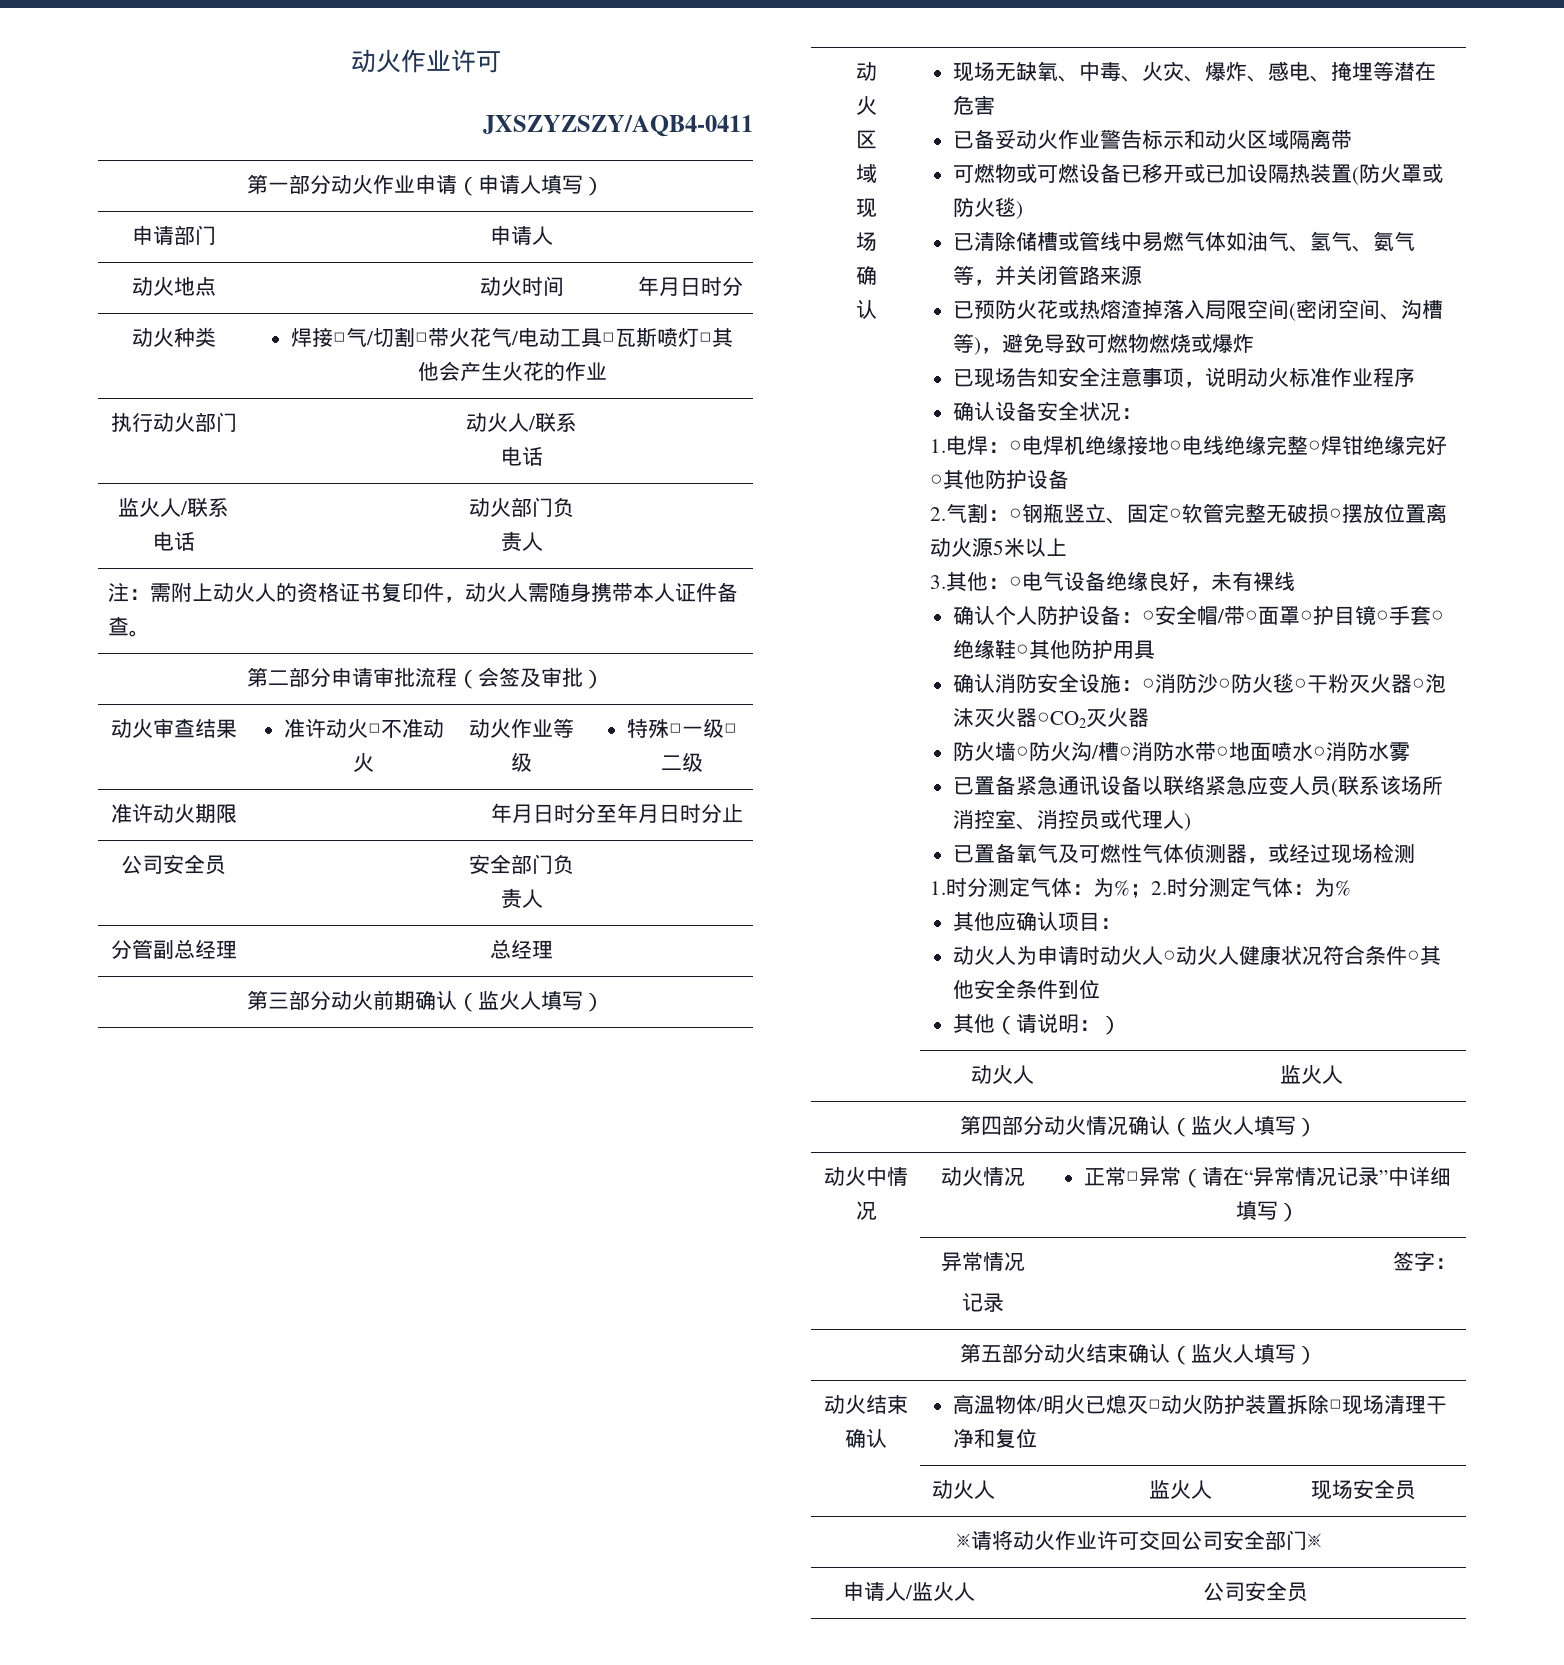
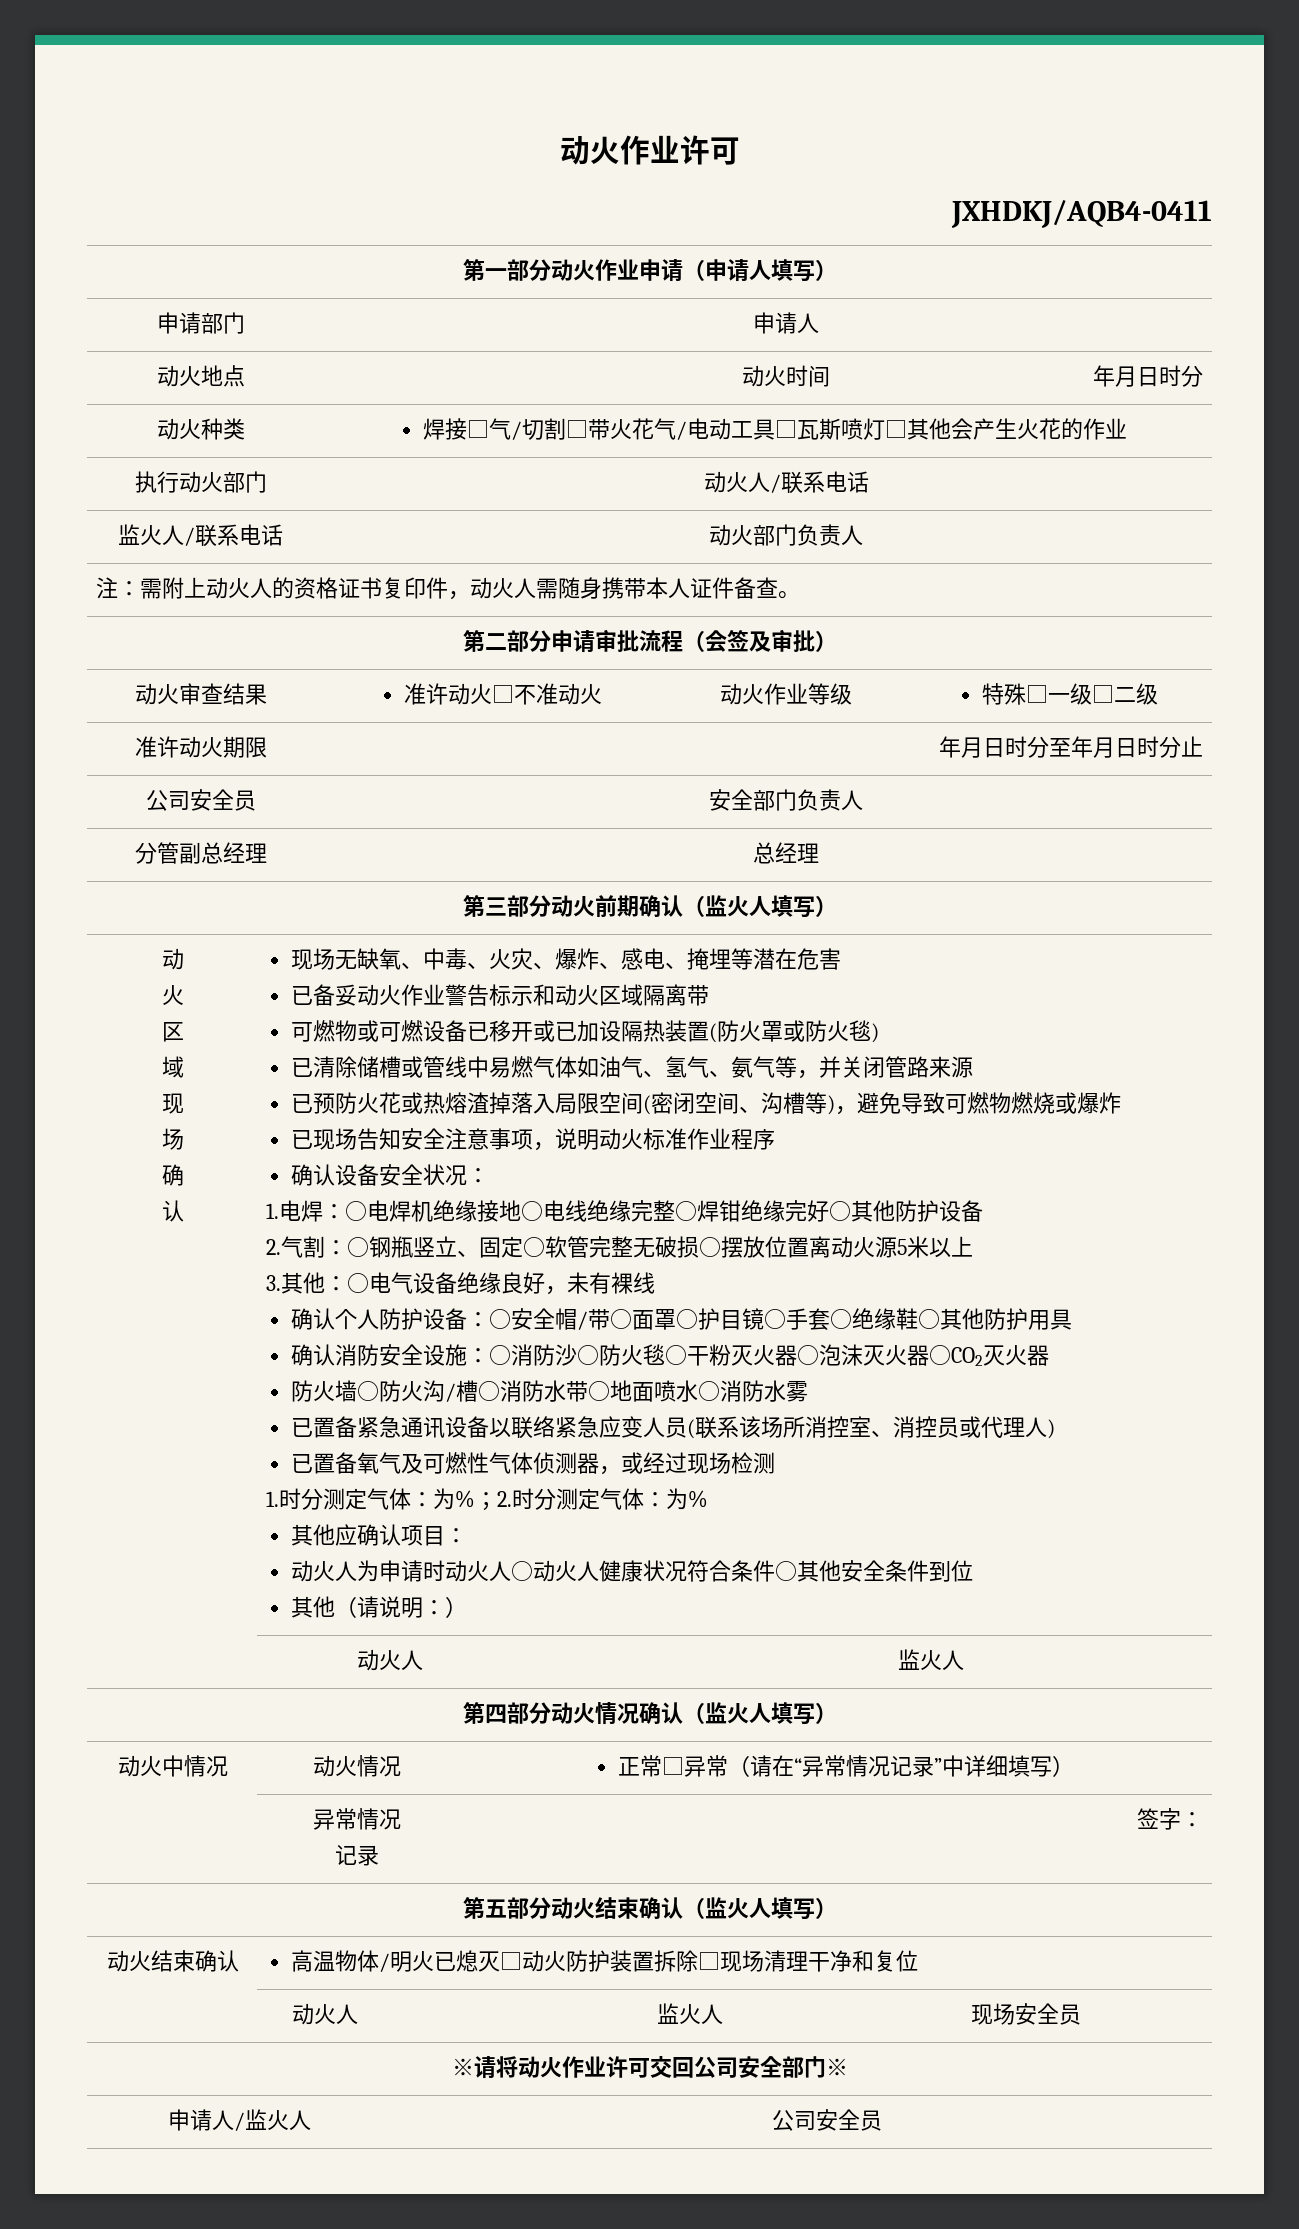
[483,115,753,137] JXSZYZSZY/AQB4-0411 -> [951,200,1212,228] JXHDKJ/AQB4-0411

